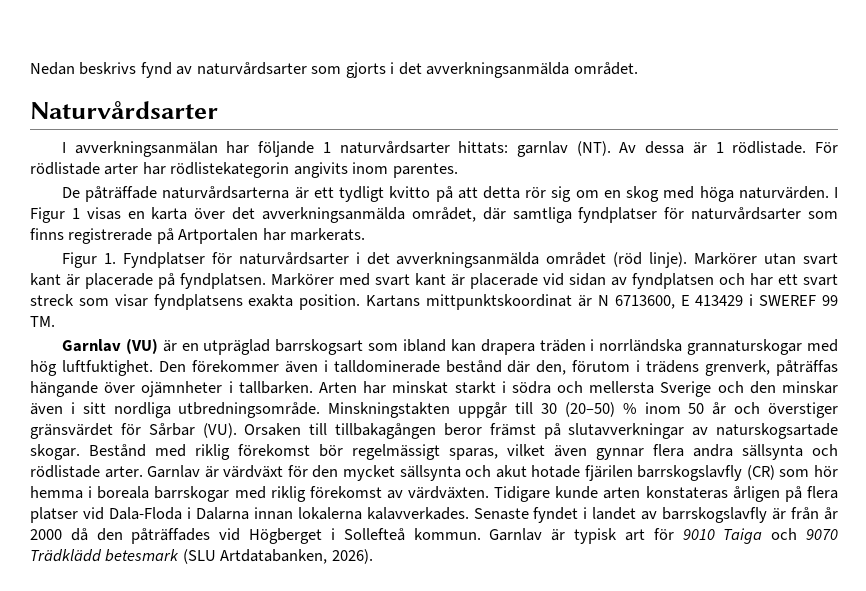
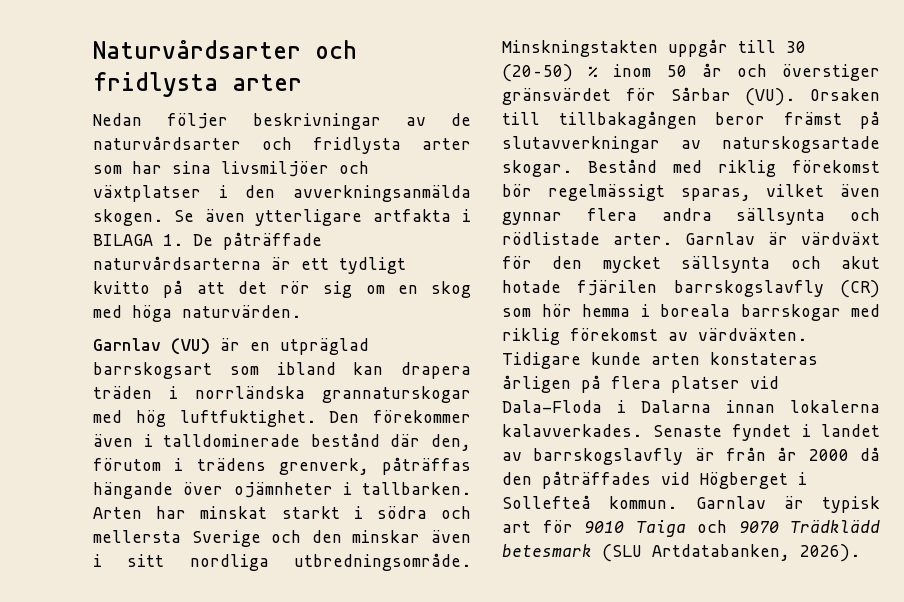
[30,62,638,78] [30,101,218,119] [62,141,838,157] [30,162,458,178] Nedan beskrivs fynd av naturvårdsarter som gjorts i det avverkningsanmälda området. // Naturvårdsarter // I avverkningsanmälan har följande 1 naturvårdsarter hittats: garnlav (NT). Av dessa är 1 rödlistade. För rödlistade arter har rödlistekategorin angivits inom parentes. // -> [93,40,357,59] [93,72,302,97] [93,113,471,130] [93,136,471,154] [93,161,369,177] [93,185,471,202] [93,209,471,226] [93,234,183,246] Naturvårdsarter och fridlysta arter // Nedan följer beskrivningar av de naturvårdsarter och fridlysta arter som har sina livsmiljöer och växtplatser i den avverkningsanmälda skogen. Se även ytterligare artfakta i BILAGA 1.
[483,186,521,199] detta -> [237,281,267,294] det
[834,187,838,198] [30,207,838,223] [30,228,366,244] [62,252,838,268] [30,273,838,289] [30,294,838,310] [30,316,55,327] I Figur 1 visas en karta över det avverkningsanmälda området, där samtliga fyndplatser för naturvårdsarter som finns registrerade på Artportalen har markerats. // Figur 1. Fyndplatser för naturvårdsarter i det avverkningsanmälda området (röd linje). Markörer utan svart kant är placerade på fyndplatsen. Markörer med svart kant är placerade vid sidan av fyndplatsen och har ett svart streck som visar fyndplatsens exakta position. Kartans mittpunktskoordinat är N 6713600, E 413429 i SWEREF 99 TM. -> (301, 311) none

